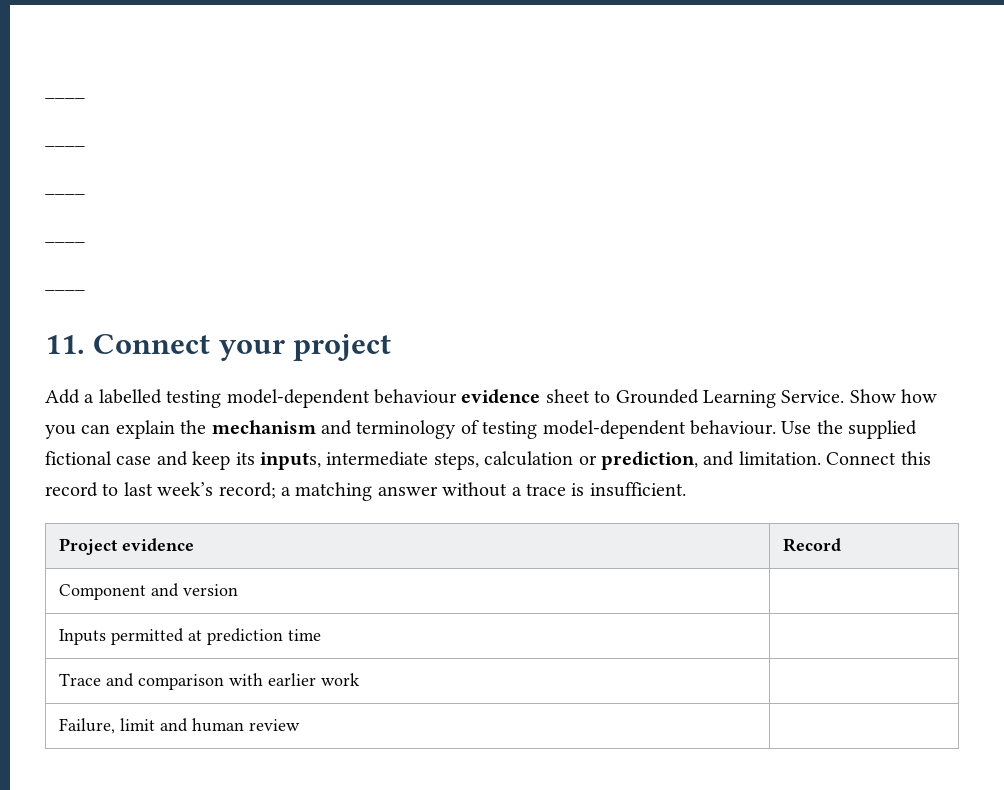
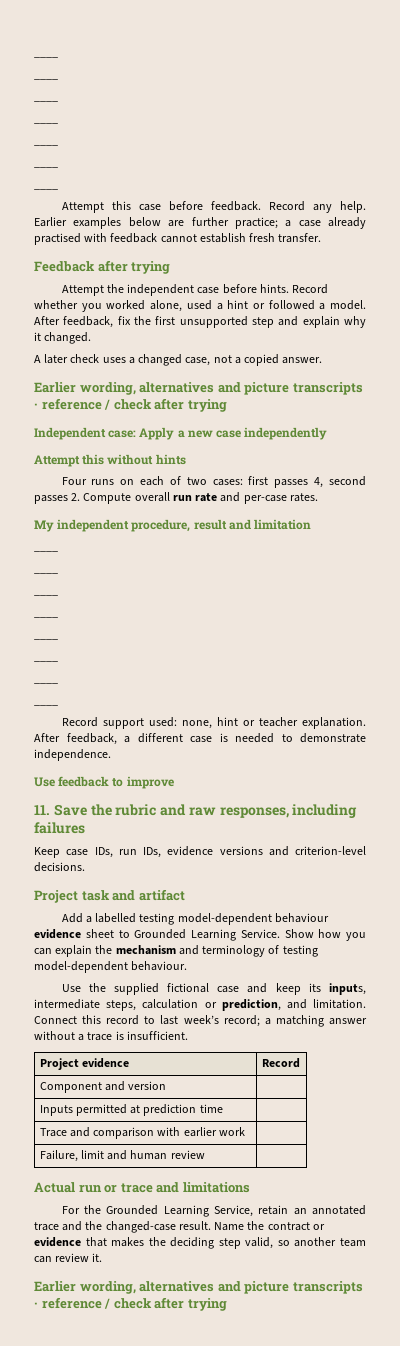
[45,96,85,99] [45,144,85,147] [45,192,85,195] [45,240,85,243] [45,288,85,291] [45,334,392,361] ____ // ____ // ____ // ____ // ____ // 11. Connect your project -> [34,56,58,58] [34,78,58,80] [34,100,58,102] [34,122,58,124] [34,144,58,146] [34,166,58,168] [34,188,58,190] [61,201,366,213] [34,217,366,229] [34,233,322,245] [34,260,171,274] [61,284,328,296] [34,300,366,312] [34,316,366,328] [34,332,92,344] [34,354,323,366] [34,382,363,395] [34,398,227,412] [34,427,328,440] [34,454,186,467] [61,476,366,488] [34,492,318,504] [34,519,312,532] [34,550,58,552] [34,572,58,574] [34,594,58,596] [34,616,58,618] [34,638,58,640] [34,660,58,662] [34,682,58,684] [34,704,58,706] [61,717,367,729] [34,733,366,745] [34,749,111,761] [34,776,174,789] [34,804,358,818] [34,822,85,834] [34,846,366,858] [34,862,85,872] [34,889,185,903] ____ // ____ // ____ // ____ // ____ // ____ // ____ // Attempt this case before feedback. Record any help. Earlier examples below are further practice; a case already practised with feedback cannot establish fresh transfer. // Feedback after trying // Attempt the independent case before hints. Record whether you worked alone, used a hint or followed a model. After feedback, fix the first unsupported step and explain why it changed. // A later check uses a changed case, not a copied answer. // Earlier wording, alternatives and picture transcripts · reference / check after trying // Independent case: Apply a new case independently // Attempt this without hints // Four runs on each of two cases: first passes 4, second passes 2. Compute overall run rate and per-case rates. // My independent procedure, result and limitation // ____ // ____ // ____ // ____ // ____ // ____ // ____ // ____ // Record support used: none, hint or teacher explanation. After feedback, a different case is needed to demonstrate independence. // Use feedback to improve // 11. Save the rubric and raw responses, including failures // Keep case IDs, run IDs, evidence versions and criterion-level decisions. // Project task and artifact
(776, 427) none -> (188, 966) //
(301, 725) none -> [34,1182,250,1193] [61,1205,366,1217] [34,1221,325,1233] [34,1237,366,1249] [34,1253,103,1263] [34,1281,363,1294] [34,1297,227,1311] // Actual run or trace and limitations // For the Grounded Learning Service, retain an annotated trace and the changed-case result. Name the contract or evidence that makes the deciding step valid, so another team can review it. // Earlier wording, alternatives and picture transcripts · reference / check after trying

